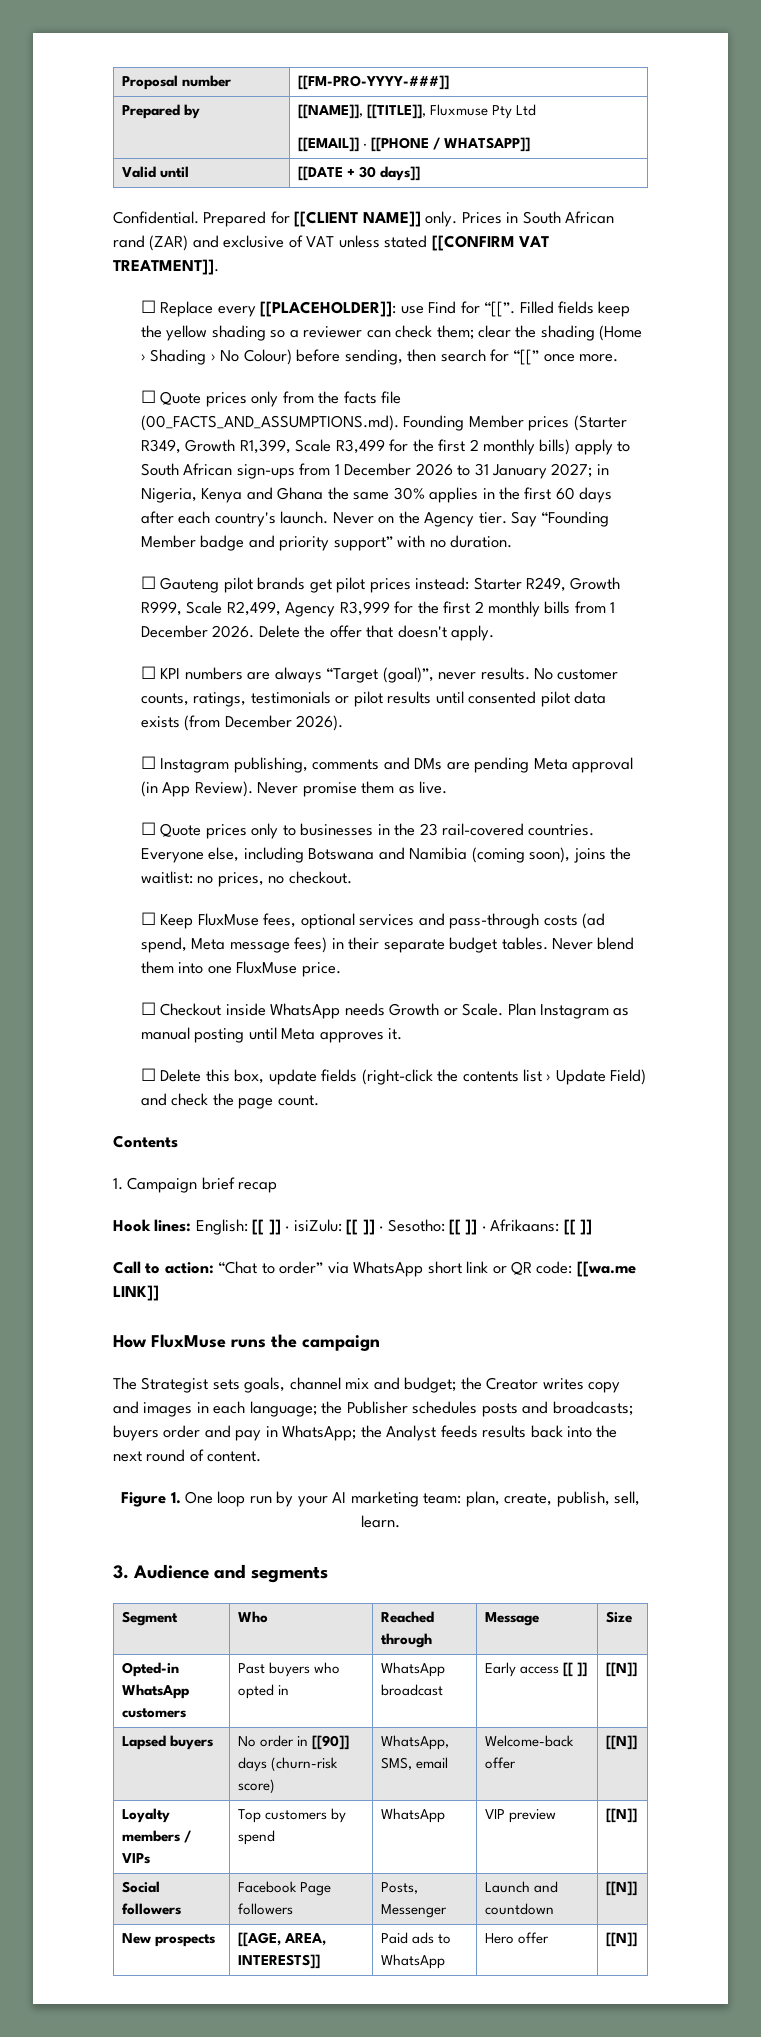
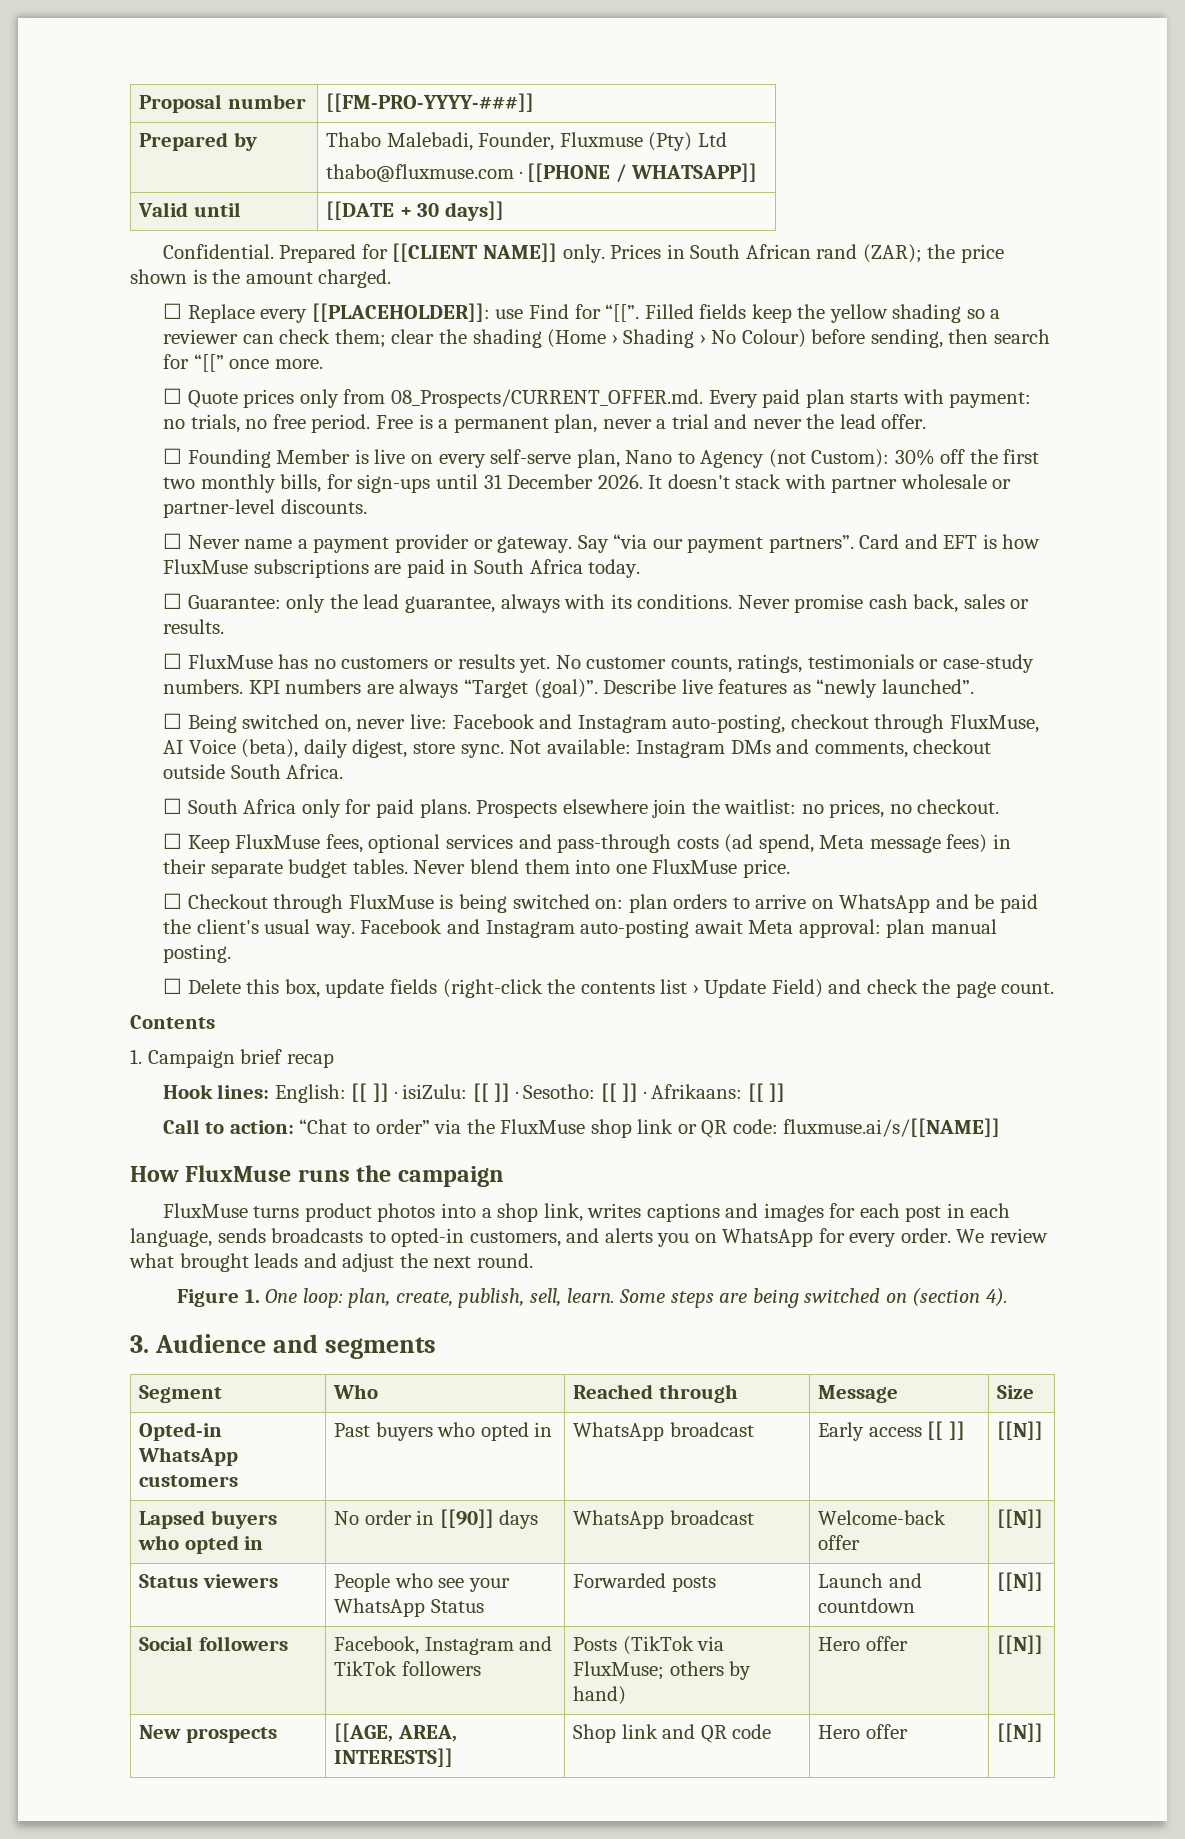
[297,104,513,119] [[NAME]], [[TITLE]], Fluxmuse Pty -> [326,132,693,151] Thabo Malebadi, Founder, Fluxmuse (Pty)
[297,137,359,152] [[EMAIL]] -> [326,164,515,182] thabo@fluxmuse.com
[149,235,550,251] [113,259,219,275] (ZAR) and exclusive of VAT unless stated [[CONFIRM VAT TREATMENT]]. -> [862,244,1004,263] [130,269,392,288] (ZAR); the price shown is the amount charged.
[318,391,402,404] [140,415,627,431] [140,439,631,455] [140,463,609,479] [140,487,613,503] [140,511,610,527] [140,535,513,551] [140,576,621,593] [140,601,616,617] [140,625,495,641] [140,666,530,683] the facts file (00_FACTS_AND_ASSUMPTIONS.md). Founding Member prices (Starter R349, Growth R1,399, Scale R3,499 for the first 2 monthly bills) apply to South African sign-ups from 1 December 2026 to 31 January 2027; in Nigeria, Kenya and Ghana the same 30% applies in the first 60 days after each country's launch. Never on the Agency tier. Say “Founding Member badge and priority support” with no duration. // ☐ Gauteng pilot brands get pilot prices instead: Starter R249, Growth R999, Scale R2,499, Agency R3,999 for the first 2 monthly bills from 1 December 2026. Delete the offer that doesn't apply. // ☐ KPI numbers are always “Target (goal)”, never results. -> [390,389,1032,408] [163,414,927,433] [163,448,1040,468] [163,474,1012,493] [163,499,367,518] [163,533,1041,553] [163,559,641,578] [163,593,1030,613] [163,619,225,634] [163,653,551,673] 08_Prospects/CURRENT_OFFER.md. Every paid plan starts with payment: no trials, no free period. Free is a permanent plan, never a trial and never the lead offer. // ☐ Founding Member is live on every self-serve plan, Nano to Agency (not Custom): 30% off the first two monthly bills, for sign-ups until 31 December 2026. It doesn't stack with partner wholesale or partner-level discounts. // ☐ Never name a payment provider or gateway. Say “via our payment partners”. Card and EFT is how FluxMuse subscriptions are paid in South Africa today. // ☐ Guarantee: only the lead guarantee, always with its conditions. Never promise cash back, sales or results. // ☐ FluxMuse has no customers or results yet.
[353,691,606,707] [140,715,344,731] [140,756,633,773] [140,781,448,797] [140,822,595,839] [140,847,606,863] pilot results until consented pilot data exists (from December 2026). // ☐ Instagram publishing, comments and DMs are pending Meta approval (in App Review). Never promise them as live. // ☐ Quote prices only to businesses in the 23 rail-covered countries. Everyone else, including Botswana and Namibia (coming soon), joins -> [942,654,1034,673] [163,679,974,698] [163,713,1039,733] [163,739,992,758] [163,764,344,779] [163,798,687,818] case-study numbers. KPI numbers are always “Target (goal)”. Describe live features as “newly launched”. // ☐ Being switched on, never live: Facebook and Instagram auto-posting, checkout through FluxMuse, AI Voice (beta), daily digest, store sync. Not available: Instagram DMs and comments, checkout outside South Africa. // ☐ South Africa only for paid plans. Prospects elsewhere join
[225,1003,630,1019] [140,1027,403,1043] inside WhatsApp needs Growth or Scale. Plan Instagram as manual posting until Meta approves it. -> [273,894,1038,913] [163,919,997,938] [163,944,232,963] through FluxMuse is being switched on: plan orders to arrive on WhatsApp and be paid the client's usual way. Facebook and Instagram auto-posting await Meta approval: plan manual posting.
[353,1261,462,1277] WhatsApp short -> [466,1119,632,1138] the FluxMuse shop
[576,1261,636,1277] [113,1285,159,1301] [[wa.me LINK]] -> [783,1118,1001,1137] fluxmuse.ai/s/[[NAME]]
[113,1377,621,1393] [113,1401,633,1417] [113,1425,618,1441] [113,1449,262,1462] [121,1491,462,1507] The Strategist sets goals, channel mix and budget; the Creator writes copy and images in each language; the Publisher schedules posts and broadcasts; buyers order and pay in WhatsApp; the Analyst feeds results back into the next round of content. // Figure 1. One loop run by your AI marketing team: -> [162,1203,1011,1222] [130,1228,1049,1247] [129,1253,533,1272] [177,1288,343,1308] FluxMuse turns product photos into a shop link, writes captions and images for each post in each language, sends broadcasts to opted-in customers, and alerts you on WhatsApp for every order. We review what brought leads and adjust the next round. // Figure 1. One loop:
(400, 1521) none -> [619,1288,1008,1308] Some steps are being switched on (section 4).
(214, 1742) none -> [138,1535,264,1554] who opted in
[271,1757,339,1772] [237,1779,275,1794] [380,1735,449,1750] [380,1757,449,1770] [484,1735,574,1747] [484,1757,516,1769] [605,1735,637,1750] [121,1808,170,1823] [121,1830,192,1843] [121,1853,150,1864] [237,1808,347,1823] [237,1830,275,1845] [380,1808,445,1823] [484,1809,557,1823] [605,1808,637,1823] [121,1881,160,1893] [121,1903,181,1915] [237,1881,332,1896] [237,1903,293,1915] [380,1882,418,1894] [380,1904,447,1918] [484,1881,559,1893] [484,1903,554,1915] (churn-risk score) | WhatsApp, SMS, email | Welcome-back offer | [[N]] // Loyalty members / VIPs | Top customers by spend | WhatsApp | VIP preview | [[N]] // Social followers | Facebook Page followers | Posts, Messenger | Launch and countdown -> [573,1510,754,1529] [818,1510,947,1525] [818,1535,861,1550] [997,1509,1044,1528] [139,1574,278,1588] [334,1573,510,1592] [334,1598,484,1617] [573,1573,716,1592] [818,1573,922,1588] [818,1598,916,1613] [997,1572,1044,1591] [139,1636,288,1651] [334,1636,553,1655] [334,1661,481,1676] [573,1636,725,1655] [573,1661,752,1680] [573,1686,627,1705] [818,1636,908,1651] | WhatsApp broadcast | Welcome-back offer | [[N]] // Status viewers | People who see your WhatsApp Status | Forwarded posts | Launch and countdown | [[N]] // Social followers | Facebook, Instagram and TikTok followers | Posts (TikTok via FluxMuse; others by hand) | Hero offer
[380,1932,452,1944] [380,1954,445,1969] Paid ads to WhatsApp -> [573,1724,772,1743] Shop link and QR code

